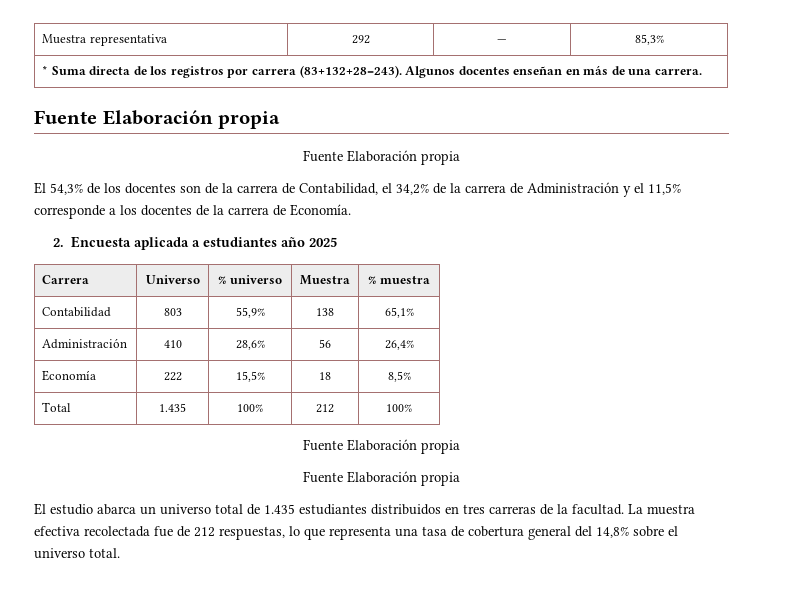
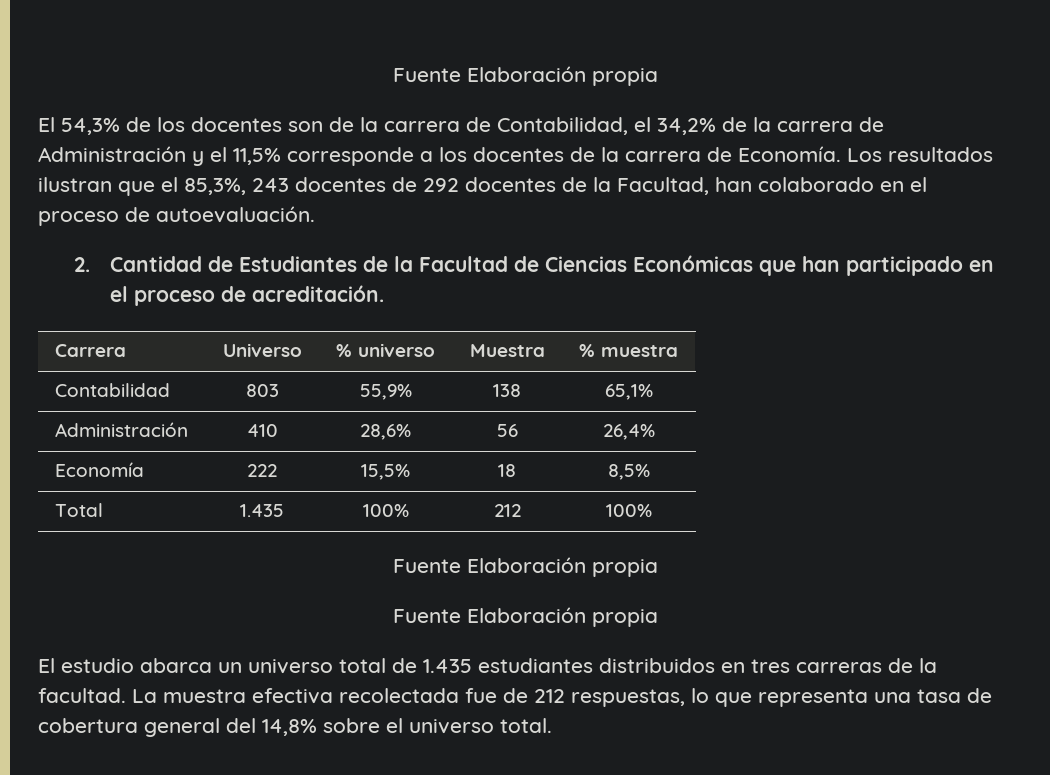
[42,34,167,46] [351,35,370,44] [497,39,507,43] [634,34,664,45] [42,65,702,78] [34,110,281,129] Muestra representativa | 292 | — | 85,3% // * Suma directa de los registros por carrera (83+132+28=243). Algunos docentes enseñan en más de una carrera. // Fuente Elaboración propia // -> (392, 75) none
[52,236,338,250] // 2. Encuesta aplicada a estudiantes año 2025 -> [847,147,993,162] [38,177,927,196] [38,206,315,226] [73,255,994,276] [109,285,384,306] Los resultados ilustran que el 85,3%, 243 docentes de 292 docentes de la Facultad, han colaborado en el proceso de autoevaluación. // 2. Cantidad de Estudiantes de la Facultad de Ciencias Económicas que han participado en el proceso de acreditación.

